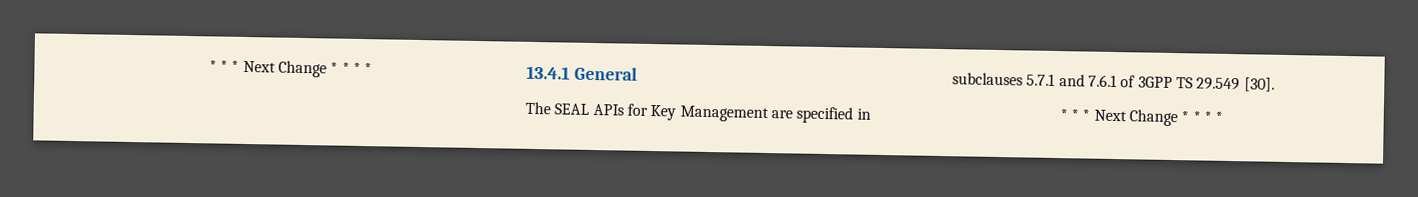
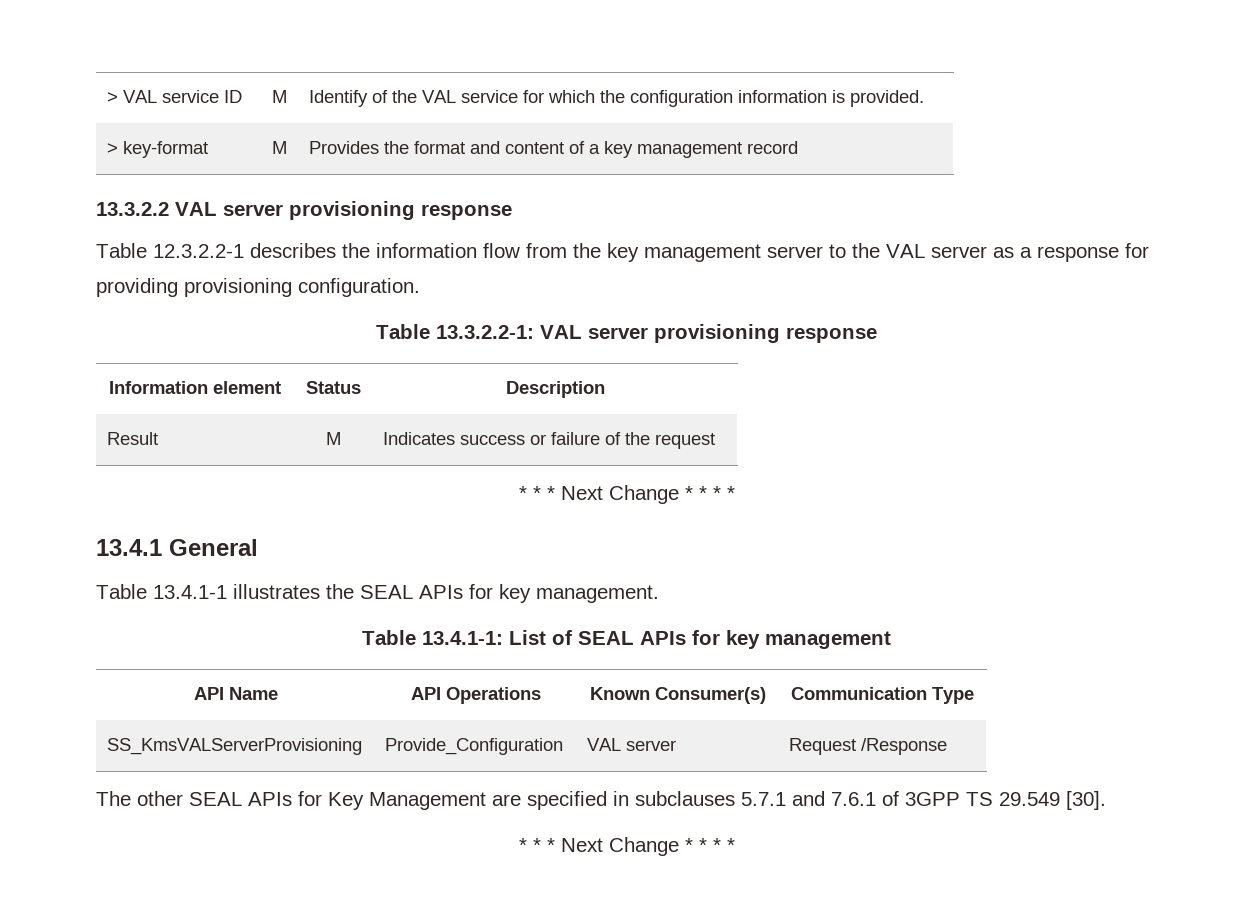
(208, 66) none -> [107,90,243,103] [271,90,287,103] [309,90,925,107] [107,141,209,158] [271,141,287,154] [309,141,799,158] [96,201,512,220] [96,243,1149,262] [96,278,420,297] [376,324,877,343] [109,381,281,394] [305,381,361,394] [505,381,605,398] [107,432,159,445] [325,432,341,445] [383,432,716,449] > VAL service ID | M | Identify of the VAL service for which the configuration information is provided. // > key-format | M | Provides the format and content of a key management record // 13.3.2.2 VAL server provisioning response // Table 12.3.2.2-1 describes the information flow from the key management server to the VAL server as a response for providing provisioning configuration. // Table 13.3.2.2-1: VAL server provisioning response // Information element | Status | Description // Result | M | Indicates success or failure of the request //
(638, 73) none -> [96,584,659,603] [362,630,891,649] [193,687,278,700] [410,687,541,704] [589,687,766,704] [791,687,974,704] [107,738,363,755] [385,738,564,755] [587,738,677,751] [789,738,948,755] // Table 13.4.1-1 illustrates the SEAL APIs for key management. // Table 13.4.1-1: List of SEAL APIs for key management // API Name | API Operations | Known Consumer(s) | Communication Type // SS_KmsVALServerProvisioning | Provide_Configuration | VAL server | Request /Response
(551, 108) none -> [137,791,183,806] other

